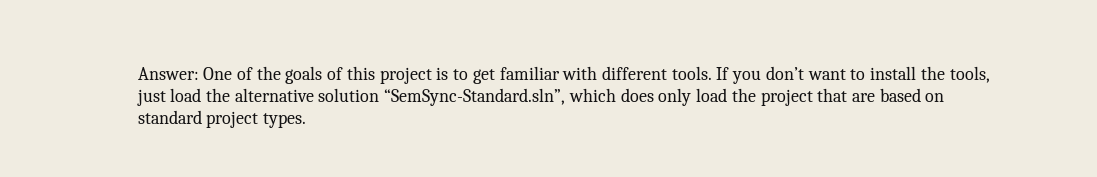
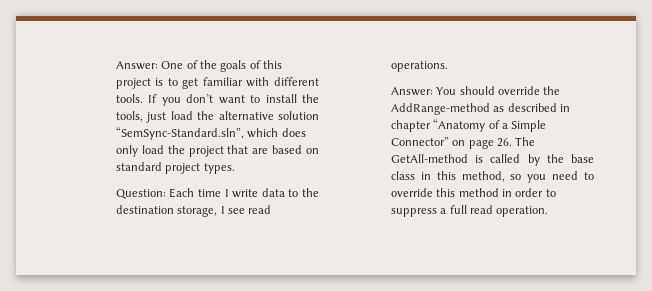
(307, 120) none -> [115,188,319,199] [115,205,272,217] [390,61,448,72] [390,86,561,96] [390,103,570,115] [390,119,547,132] [390,137,536,149] [390,154,594,166] [390,171,594,183] [390,188,556,197] [390,205,549,217] // Question: Each time I write data to the destination storage, I see read operations. // Answer: You should override the AddRange-method as described in chapter “Anatomy of a Simple Connector” on page 26. The GetAll-method is called by the base class in this method, so you need to override this method in order to suppress a full read operation.

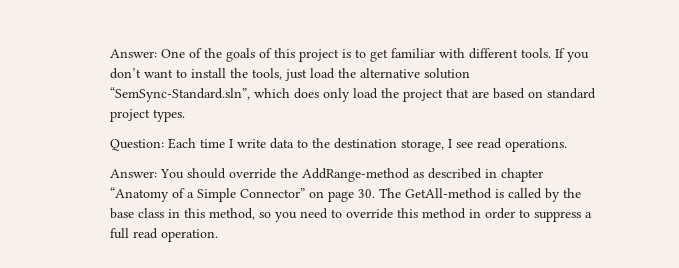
[496,138,512,147] 26. -> [357,189,375,198] 30.

